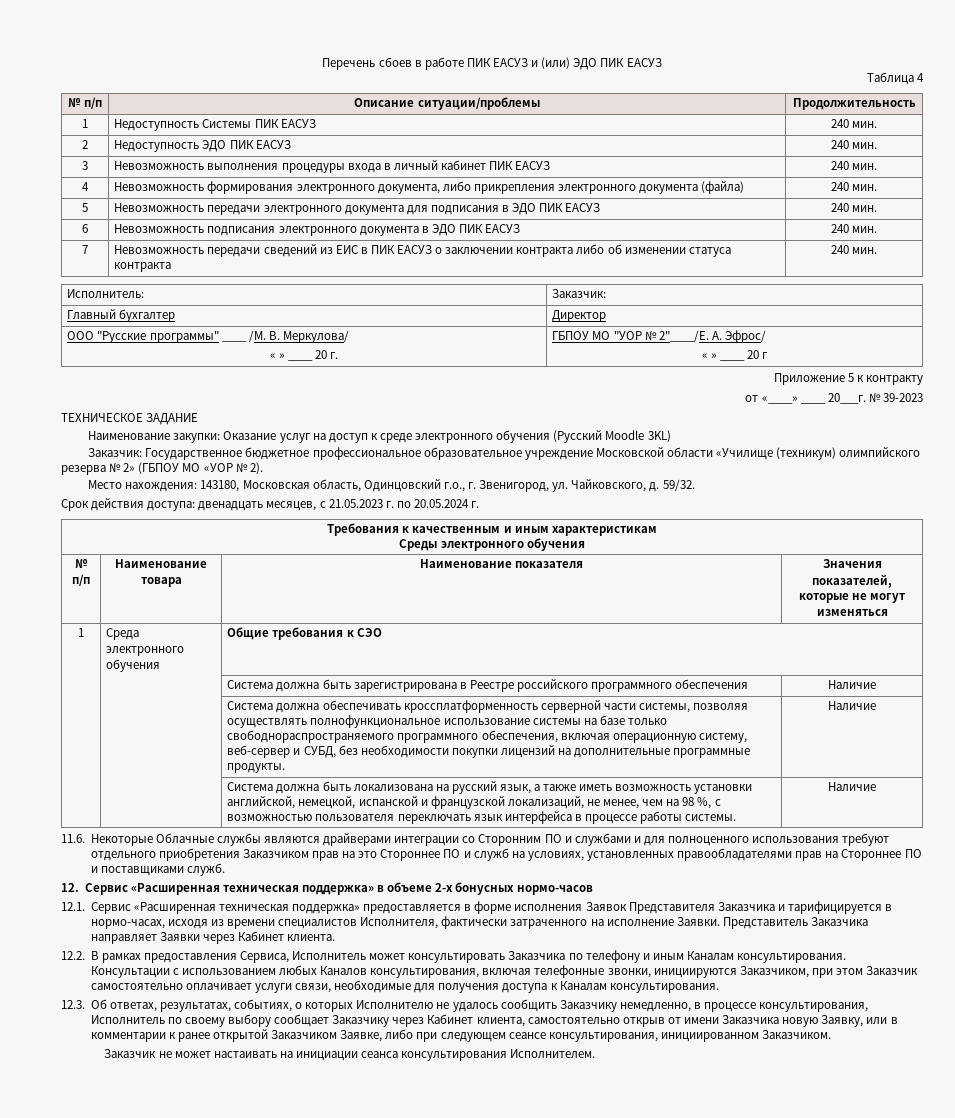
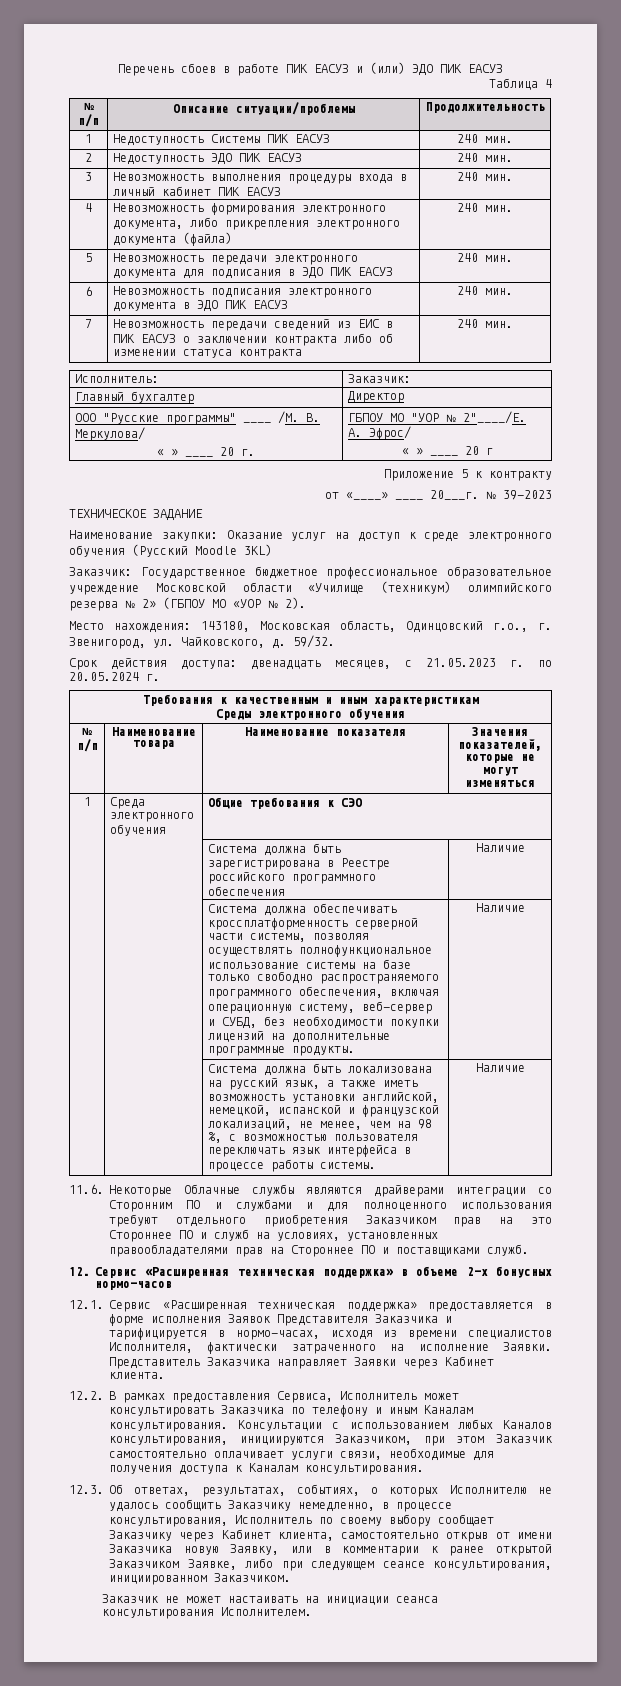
[227,730,395,743] свободнораспространяемого -> [256,971,439,984] свободно распространяемого
[482,965,651,978] включая телефонные звонки, -> (228, 1441) none

